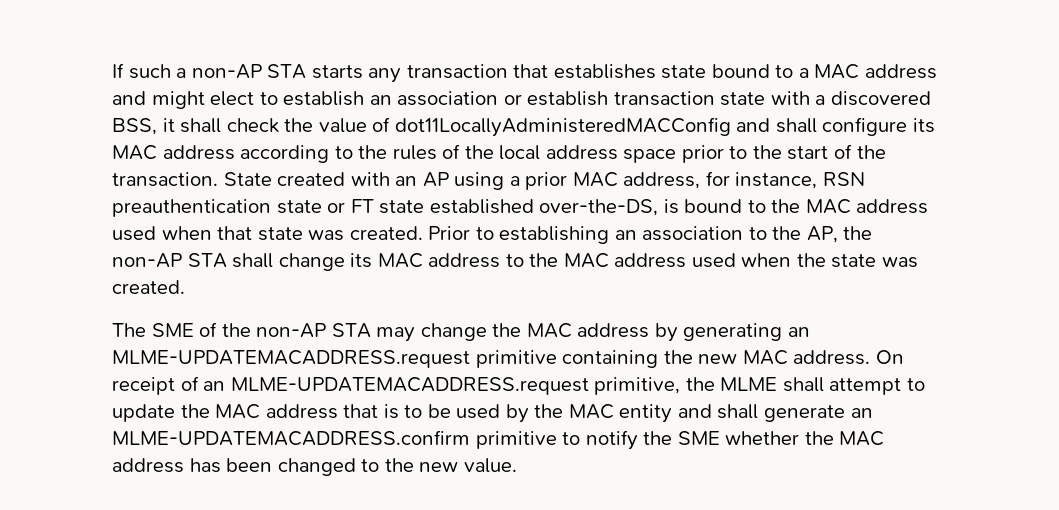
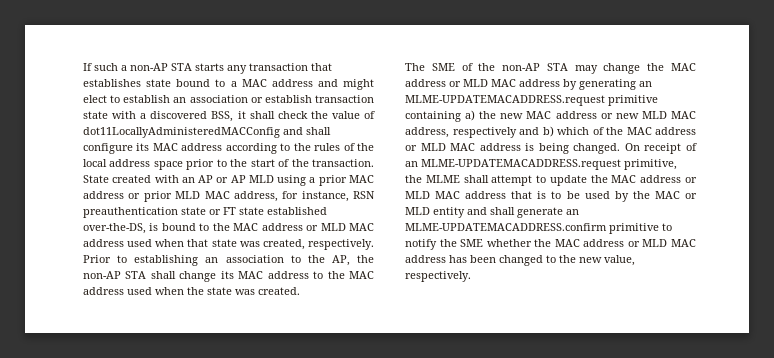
(449, 179) none -> [216,175,274,183] or AP MLD
(618, 179) none -> [83,191,230,202] address or prior MLD MAC
(929, 206) none -> [306,223,375,231] [83,239,124,247] or MLD MAC address
[349,226,423,240] created. -> [262,239,374,250] created, respectively.
(650, 330) none -> [449,79,560,87] or MLD MAC address
(659, 359) none -> [465,110,476,121] a)
[793,350,871,365] address. -> [555,111,696,119] [405,126,696,138] [405,143,621,154] address or new MLD MAC address, respectively and b) which of the MAC address or MLD MAC address is being changed.
(338, 411) none -> [685,177,697,183] [405,191,507,199] or MLD MAC address
(614, 411) none -> [685,193,697,199] [405,207,430,215] or MLD
(184, 465) none -> [627,239,696,247] [405,255,446,263] or MLD MAC address
[463,458,517,473] value. -> [604,255,635,266] [405,271,471,282] value, respectively.

